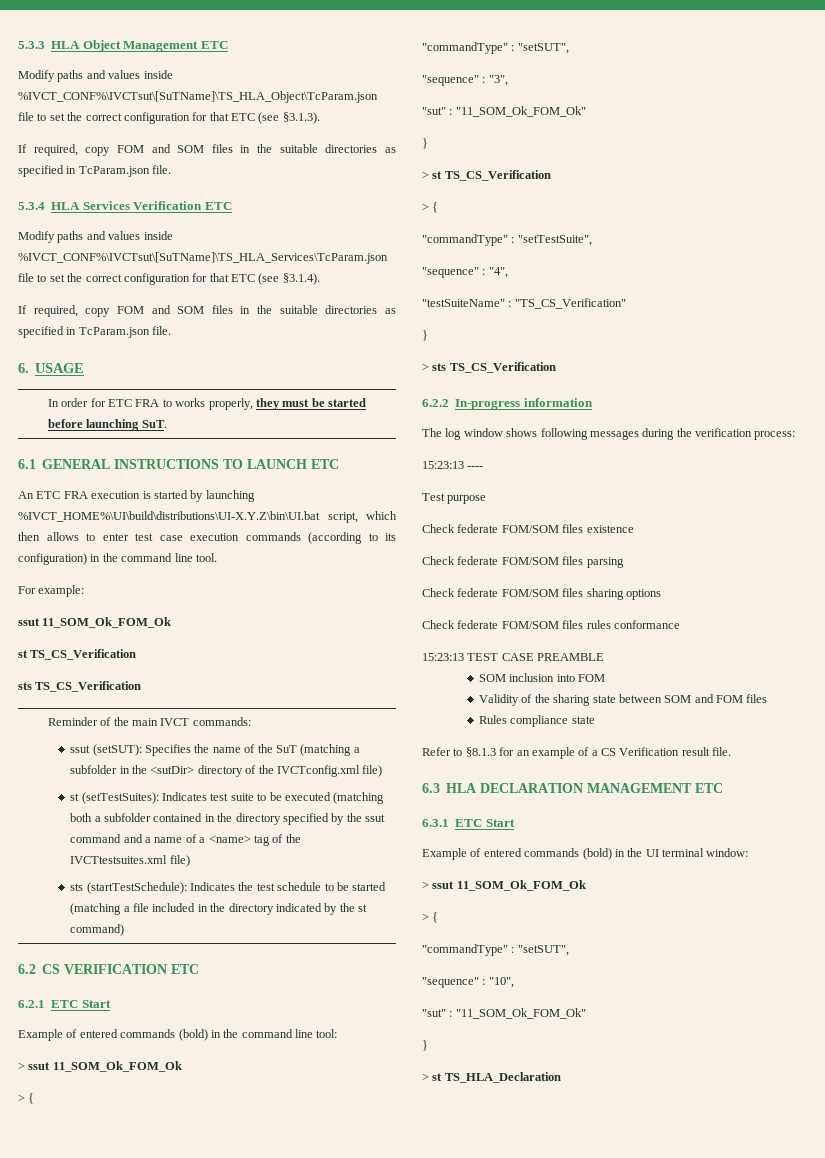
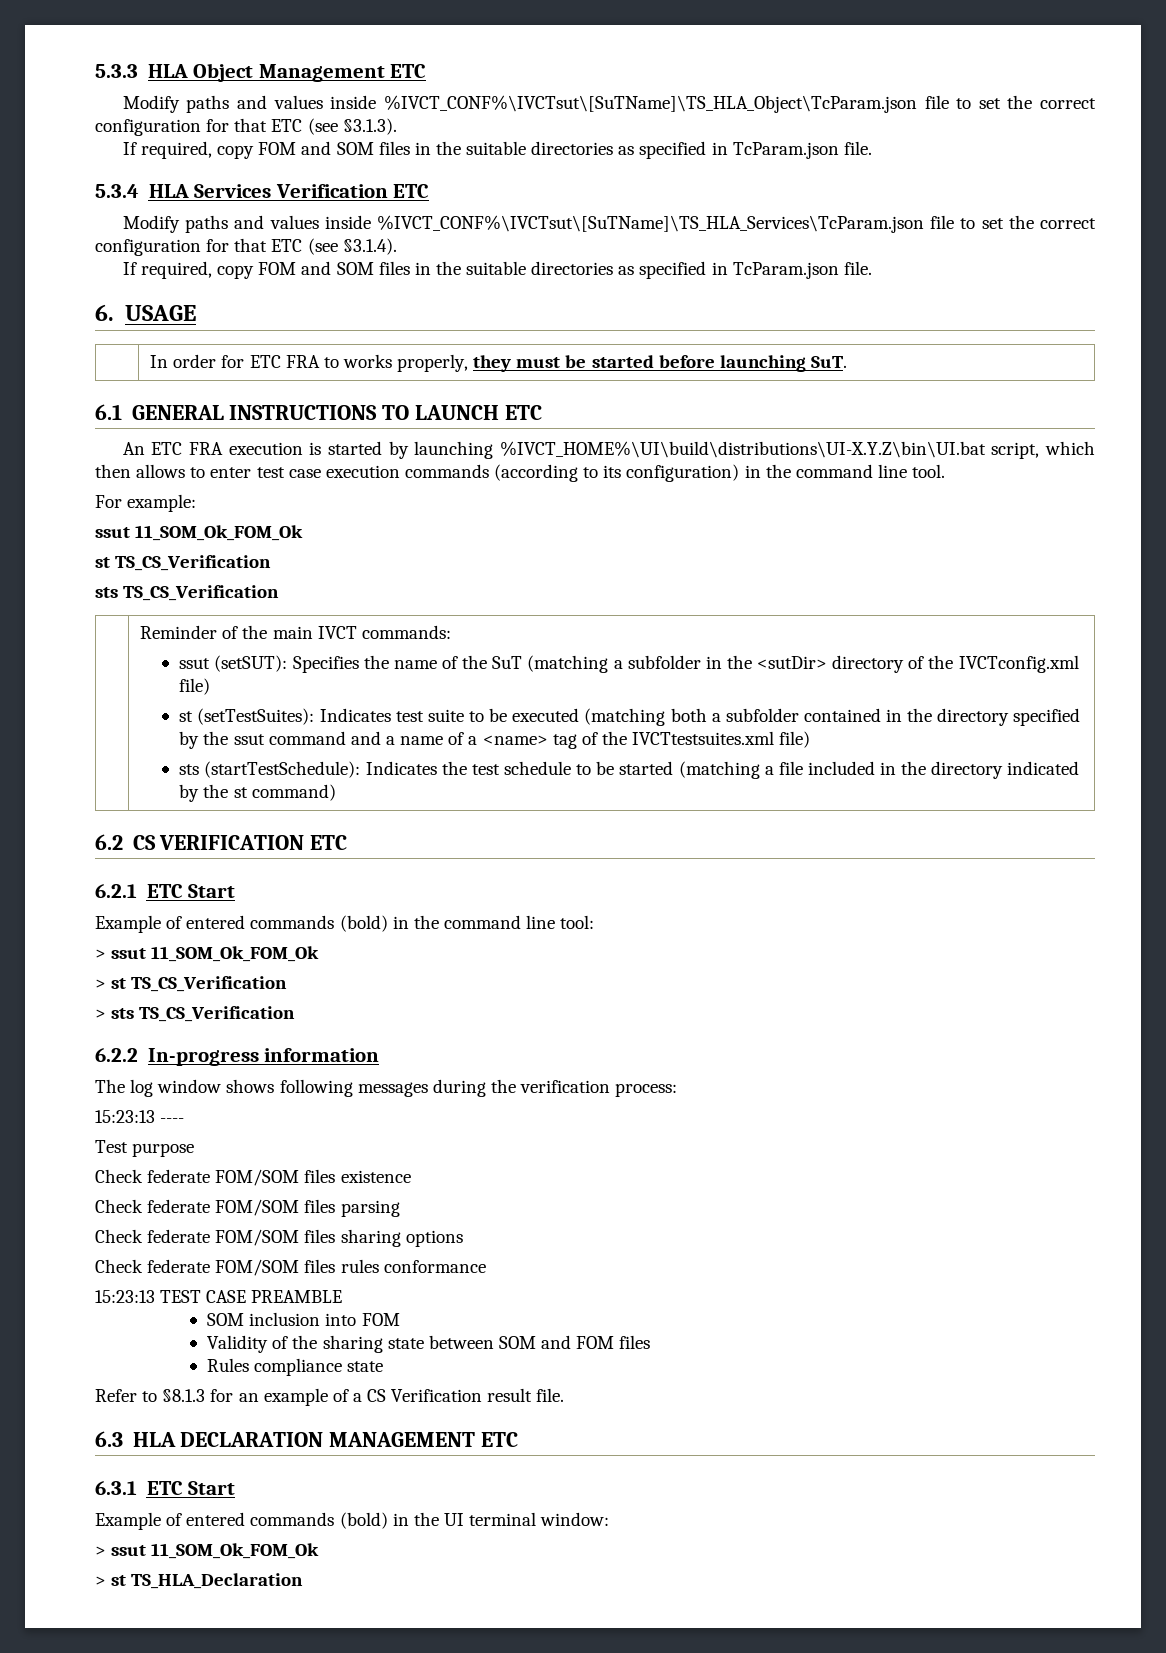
[28,1093,35,1104] [422,42,569,54] [422,75,508,86] [422,106,586,117] [422,138,428,149] [422,170,551,181] [422,202,439,213] [422,234,592,246] [422,267,508,278] [422,298,626,309] [422,330,428,341] { // "commandType" : "setSUT", // "sequence" : "3", // "sut" : "11_SOM_Ok_FOM_Ok" // } // > st TS_CS_Verification // > { // "commandType" : "setTestSuite", // "sequence" : "4", // "testSuiteName" : "TS_CS_Verification" // } -> [111,976,288,992] st TS_CS_Verification
[422,912,439,923] [422,944,569,956] [422,977,514,988] [422,1008,586,1019] [422,1040,428,1051] // > { // "commandType" : "setSUT", // "sequence" : "10", // "sut" : "11_SOM_Ok_FOM_Ok" // } -> (320, 1551) none

